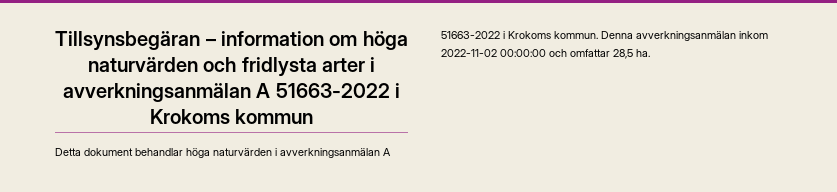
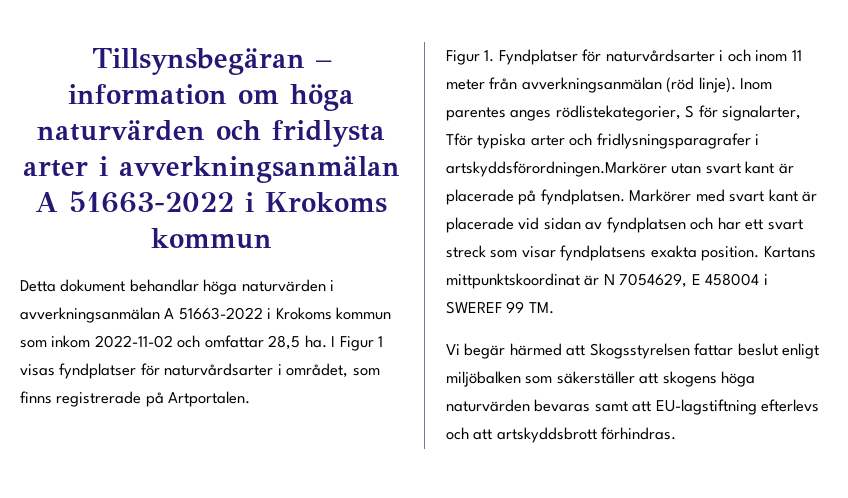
[554,31,736,41] kommun. Denna avverkningsanmälan -> [336,307,392,320] [20,340,47,348] kommun som
[500,49,546,57] 00:00:00 -> (173, 341) none
(650, 53) none -> [331,336,384,351] [20,363,380,379] [20,391,251,407] [446,49,802,65] [446,77,773,93] [446,105,802,121] [446,133,760,149] [446,161,794,177] [446,189,818,205] [446,217,803,233] [446,245,816,261] [446,273,768,289] [446,301,554,314] [446,343,820,359] [446,371,756,387] [446,399,820,415] [446,427,677,443] I Figur 1 visas fyndplatser för naturvårdsarter i området, som finns registrerade på Artportalen. // Figur 1. Fyndplatser för naturvårdsarter i och inom 11 meter från avverkningsanmälan (röd linje). Inom parentes anges rödlistekategorier, S för signalarter, Tför typiska arter och fridlysningsparagrafer i artskyddsförordningen.Markörer utan svart kant är placerade på fyndplatsen. Markörer med svart kant är placerade vid sidan av fyndplatsen och har ett svart streck som visar fyndplatsens exakta position. Kartans mittpunktskoordinat är N 7054629, E 458004 i SWEREF 99 TM. // Vi begär härmed att Skogsstyrelsen fattar beslut enligt miljöbalken som säkerställer att skogens höga naturvärden bevaras samt att EU-lagstiftning efterlevs och att artskyddsbrott förhindras.

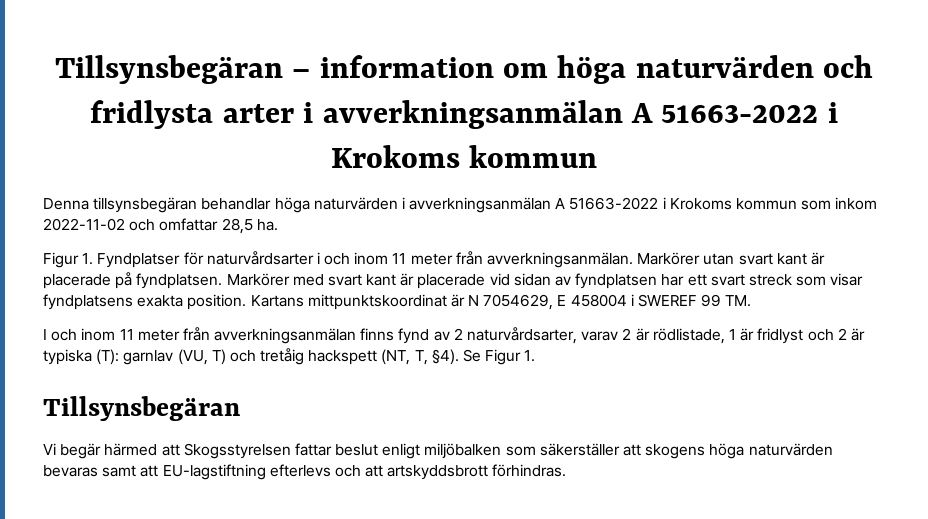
[20,279,126,292] Detta dokument -> [43,197,198,213] Denna tillsynsbegäran
[331,336,384,351] [20,363,380,379] [20,391,251,407] I Figur 1 visas fyndplatser för naturvårdsarter i området, som finns registrerade på Artportalen. -> (278, 225) none
[521,77,773,93] [446,105,802,121] [446,133,760,149] [446,161,667,177] avverkningsanmälan (röd linje). Inom parentes anges rödlistekategorier, S för signalarter, Tför typiska arter och fridlysningsparagrafer i artskyddsförordningen.Markörer -> [487,252,701,268] avverkningsanmälan. Markörer
[690,217,714,230] och -> (658, 281) none
(554, 308) none -> [43,327,865,344] [43,348,536,365] [43,396,240,421] // I och inom 11 meter från avverkningsanmälan finns fynd av 2 naturvårdsarter, varav 2 är rödlistade, 1 är fridlyst och 2 är typiska (T): garnlav (VU, T) och tretåig hackspett (NT, T, §4). Se Figur 1. // Tillsynsbegäran

